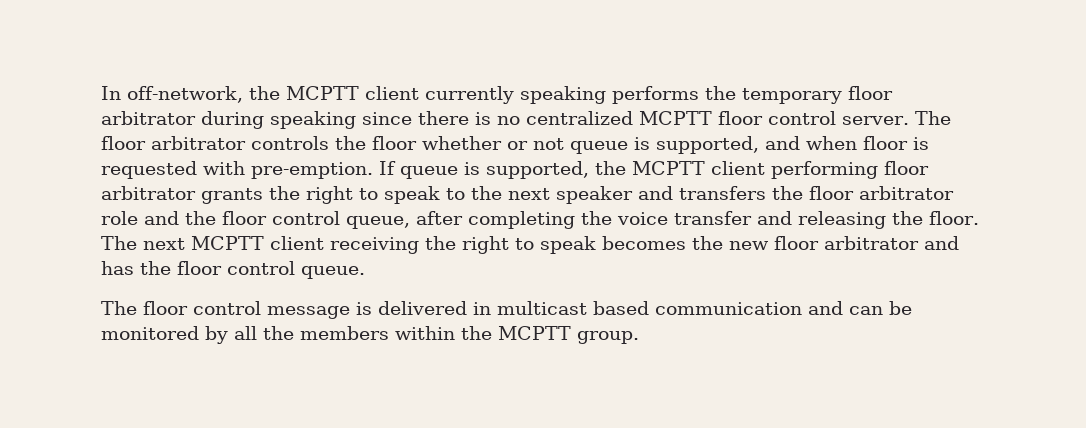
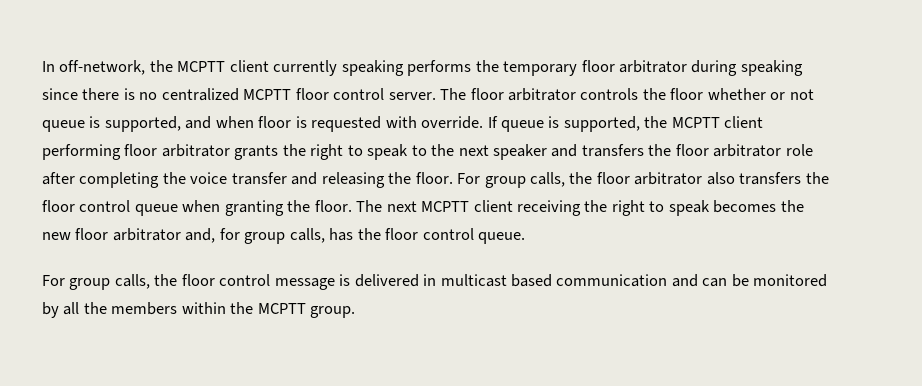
[251,162,373,179] pre-emption. -> [421,116,484,129] override.
[144,211,410,229] and the floor control queue, -> (813, 150) none
(979, 218) none -> [457,172,829,188] [42,200,352,216] For group calls, the floor arbitrator also transfers the floor control queue when granting the floor.
[924,236,959,250] and -> [185,228,325,244] and, for group calls,
[101,301,137,315] The -> [42,274,178,290] For group calls, the

